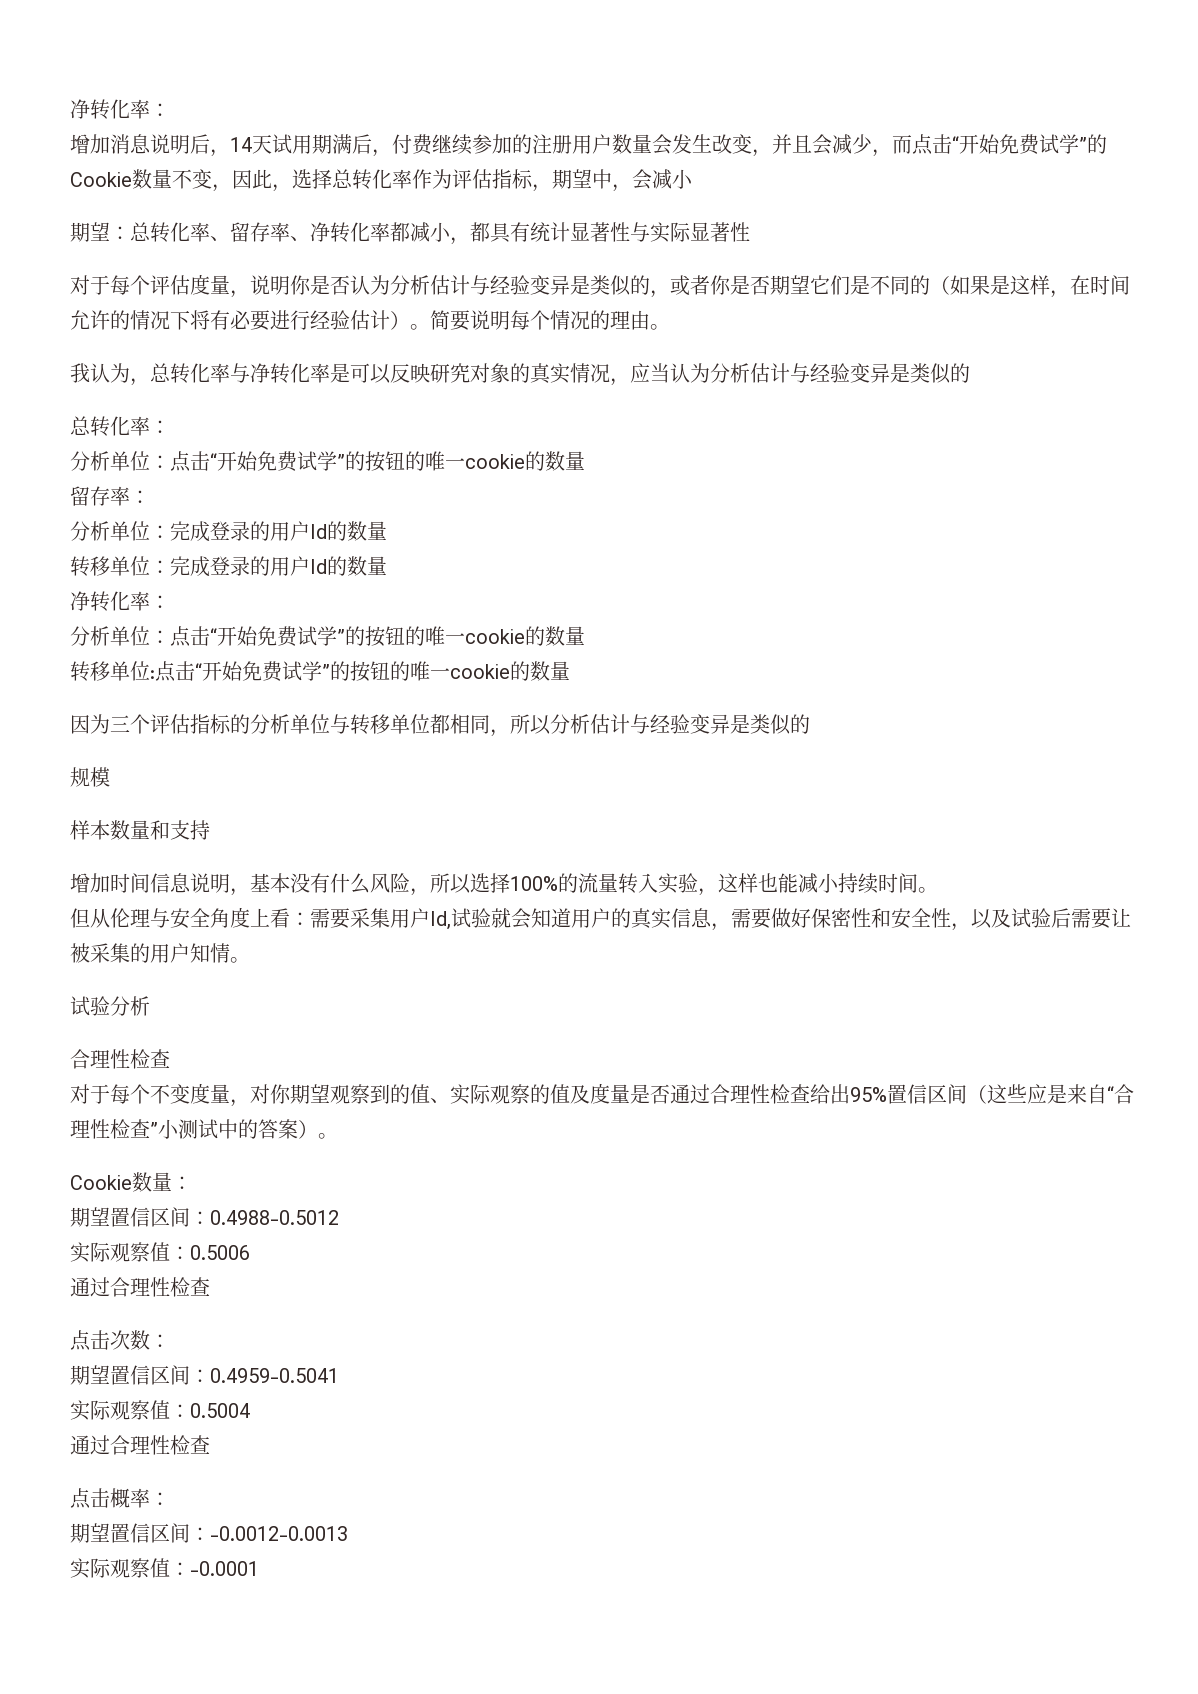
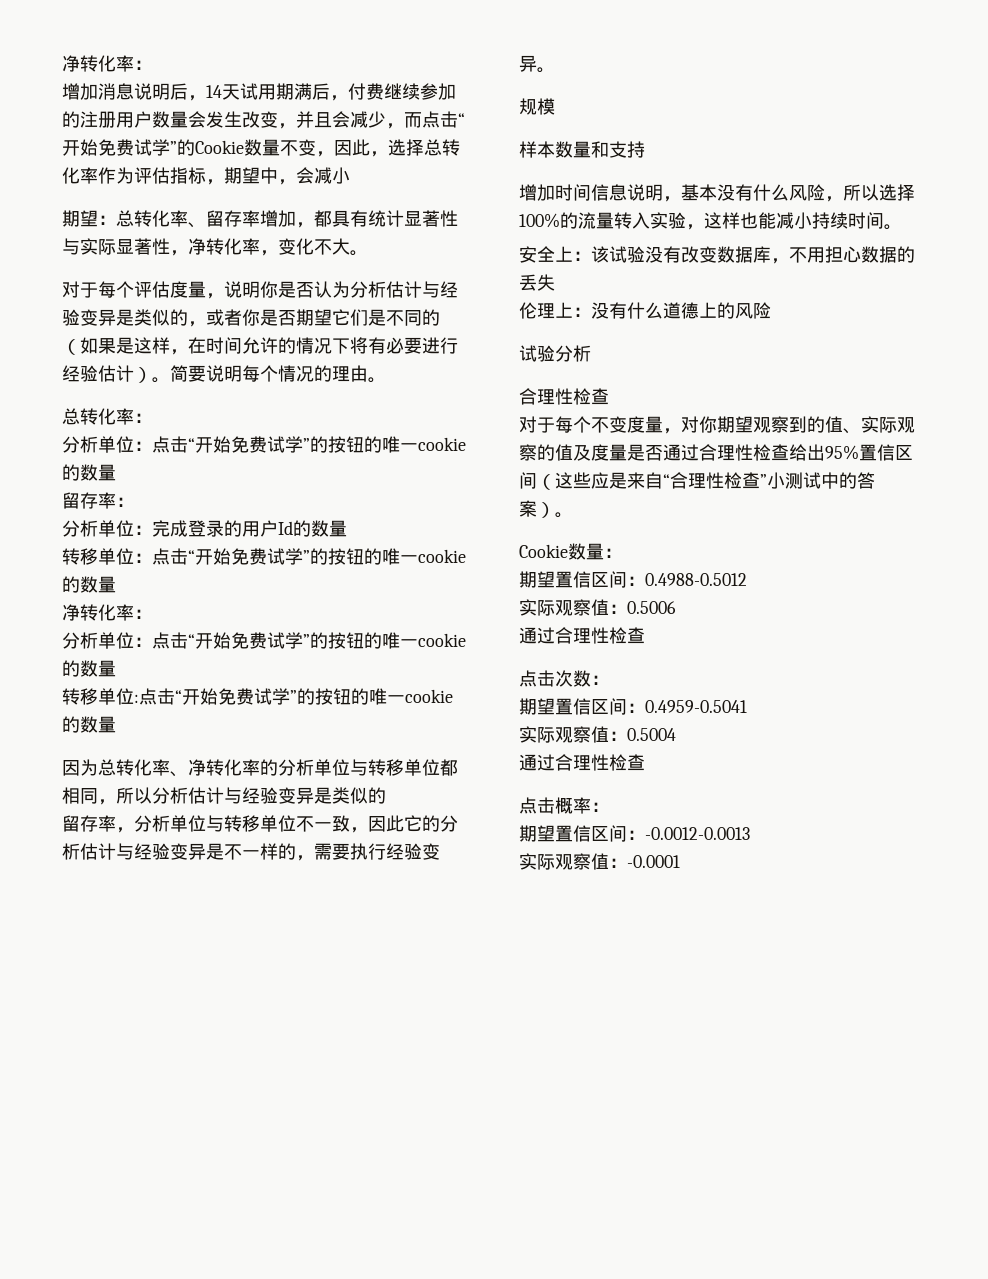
[290,222,451,243] 、净转化率都减小 -> [260,210,296,227] 增加
(750, 232) none -> [170,238,368,256] ，净转化率，变化不大。
[70,363,970,386] // 我认为，总转化率与净转化率是可以反映研究对象的真实情况，应当认为分析估计与经验变异是类似的 -> (386, 380) none
[170,556,327,577] 完成登录的用户Id -> [152,548,466,565] 点击“开始免费试学”的按钮的唯一cookie
[110,714,231,734] 三个评估指标 -> [98,759,260,777] 总转化率、净转化率
(810, 724) none -> [62,815,458,833] [62,843,440,861] [519,55,555,73] // 留存率，分析单位与转移单位不一致，因此它的分析估计与经验变异是不一样的，需要执行经验变异。
[70,907,1131,931] [70,943,250,963] 但从伦理与安全角度上看：需要采集用户Id,试验就会知道用户的真实信息，需要做好保密性和安全性，以及试验后需要让被采集的用户知情。 -> [519,246,915,264] [519,274,555,291] [519,302,771,319] 安全上：该试验没有改变数据库，不用担心数据的丢失 // 伦理上：没有什么道德上的风险

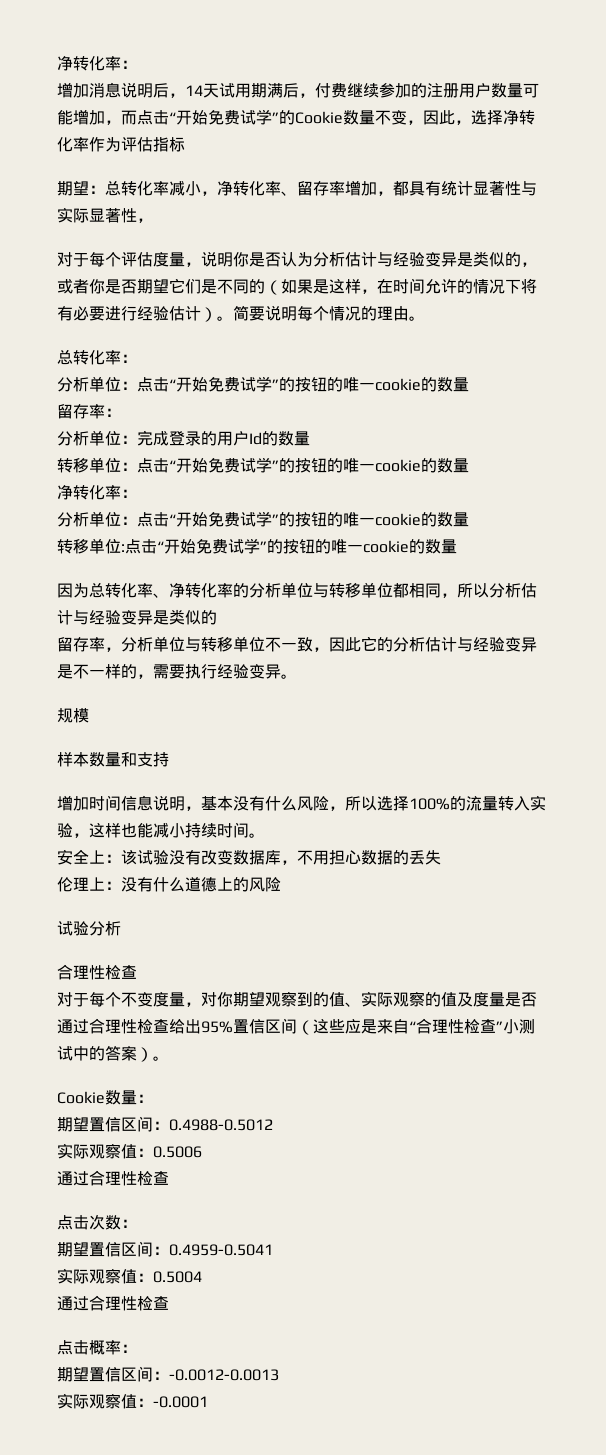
[188,111,386,129] 会发生改变，并且会减少 -> [523,83,539,98] [57,109,105,125] 可能增加
[424,139,442,156] 总 -> [503,109,519,125] 净
[206,167,350,185] ，期望中，会减小 -> (185, 144) none
(188, 218) none -> [169,180,281,196] 减小，净转化率
[188,238,368,256] 净转化率，变化不大。 -> (153, 220) none

